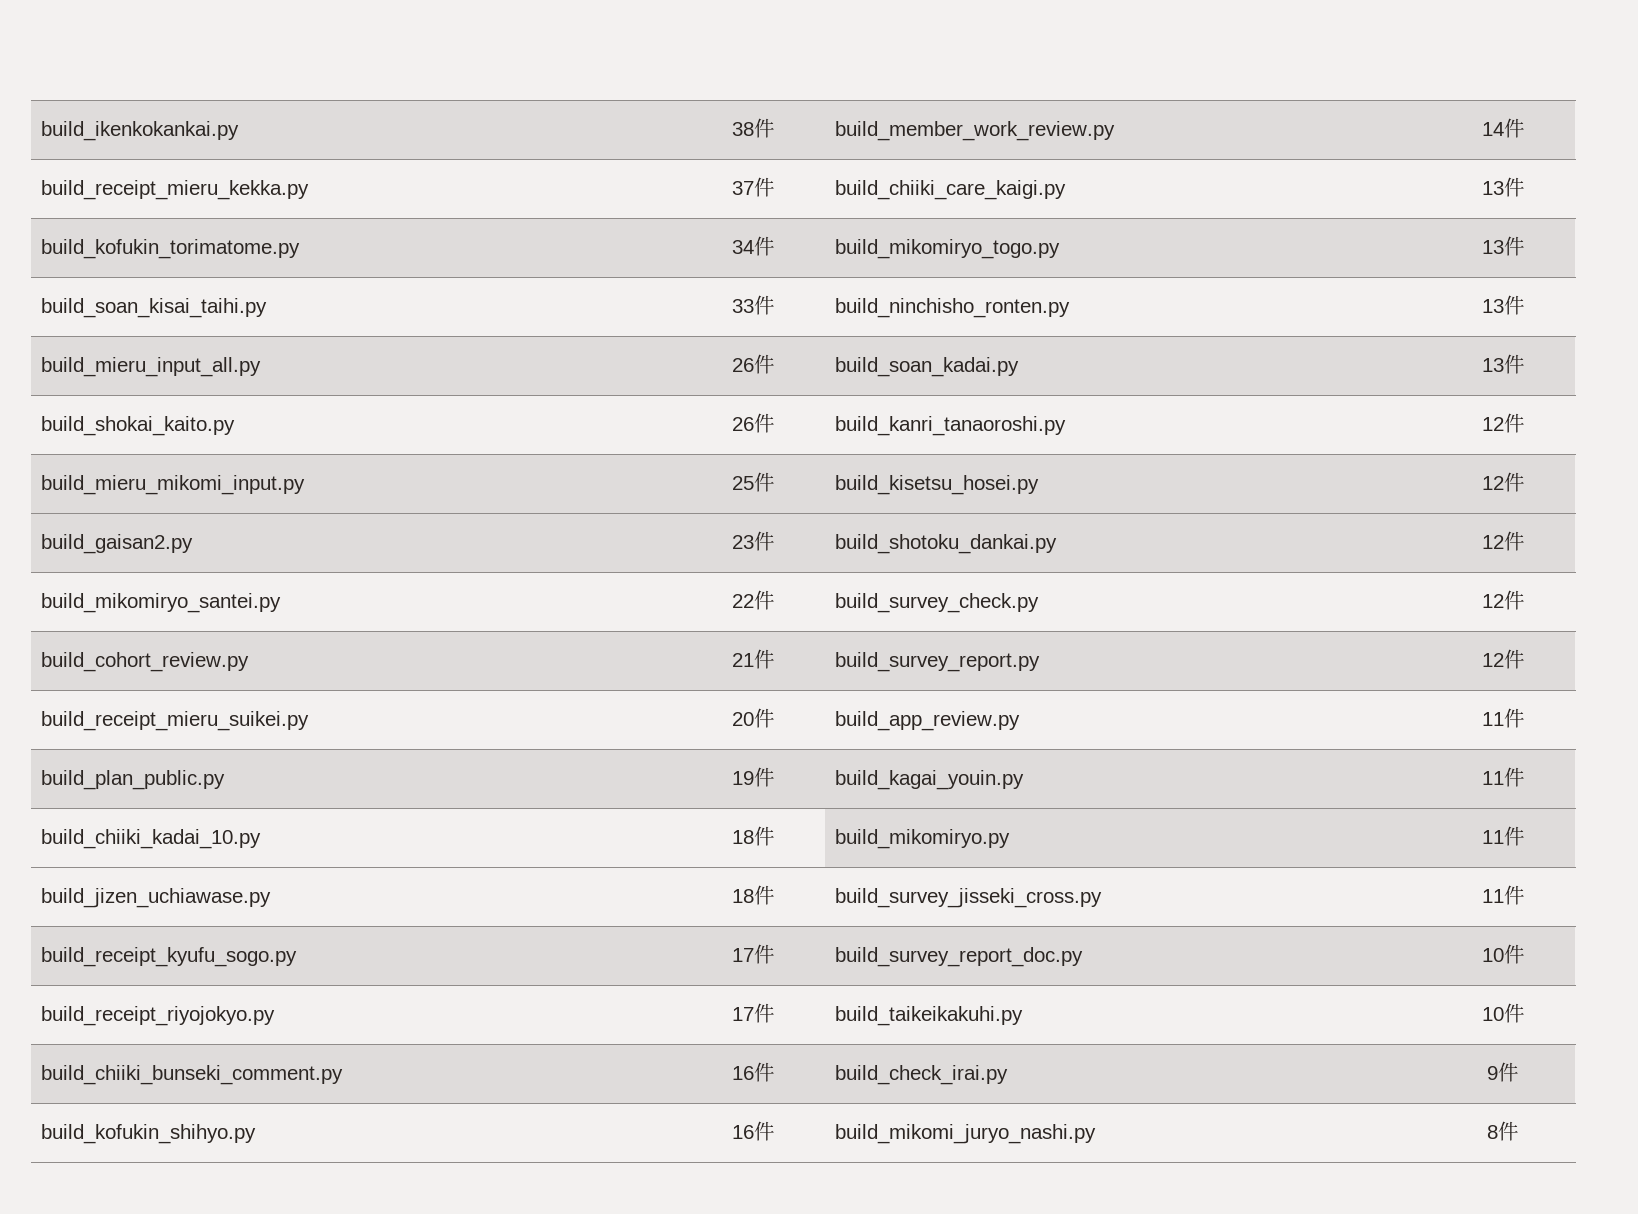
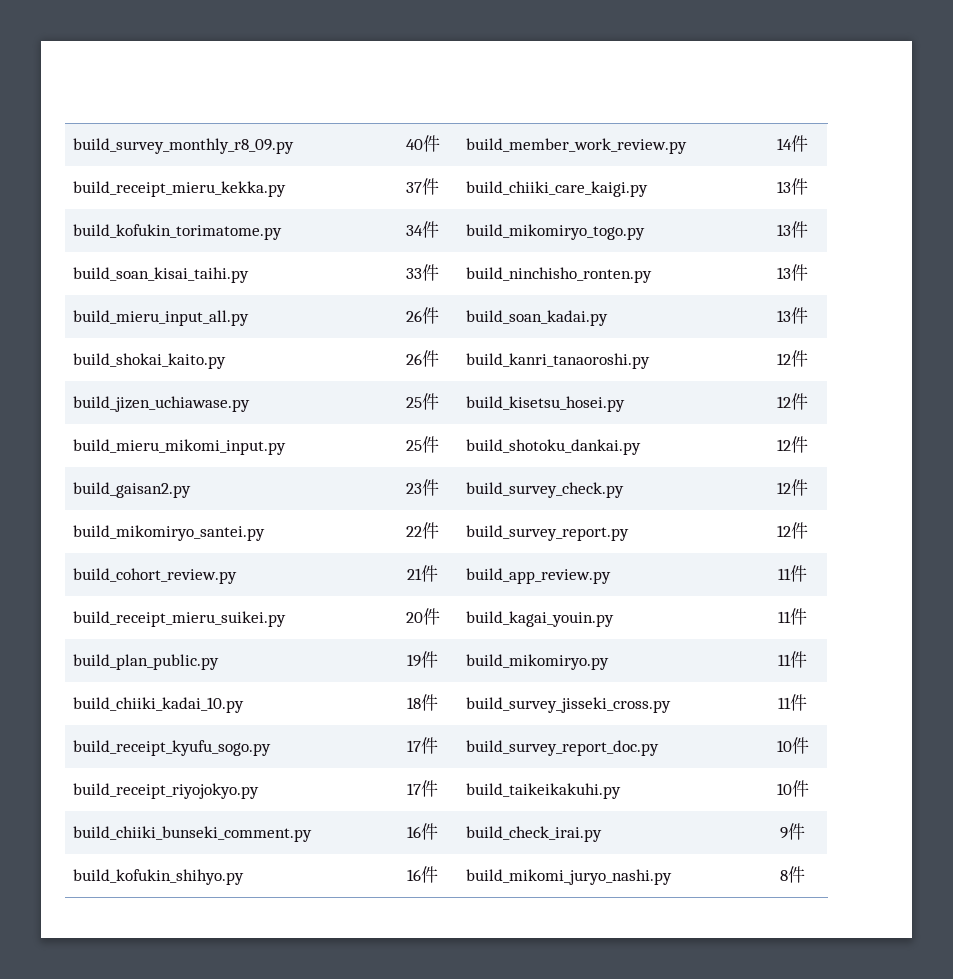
[41,121,240,141] [732,122,754,136] build_ikenkokankai.py | 38 -> [73,138,295,154] [405,139,423,150] build_survey_monthly_r8_09.py | 40
[41,475,306,495] build_mieru_mikomi_input.py -> [73,396,251,412] build_jizen_uchiawase.py
(1525, 482) none -> [73,439,287,455] [406,436,439,453] [466,439,642,455] [777,436,808,453] // build_mieru_mikomi_input.py | 25件 | build_shotoku_dankai.py | 12件
[835,534,1058,554] build_shotoku_dankai.py -> [466,482,625,498] build_survey_check.py
[835,593,1040,613] build_survey_check.py -> [466,525,630,541] build_survey_report.py
[835,652,1041,672] [1481,653,1504,667] build_survey_report.py | 12 -> [466,568,612,584] [778,568,791,580] build_app_review.py | 11
[835,711,1021,731] build_app_review.py -> [466,611,615,627] build_kagai_youin.py
[835,770,1025,790] build_kagai_youin.py -> [466,654,610,670] build_mikomiryo.py
[835,829,1011,849] [1481,826,1525,846] [41,888,272,908] [732,885,775,905] | build_mikomiryo.py | 11件 // build_jizen_uchiawase.py | 18件 -> (438, 702) none

